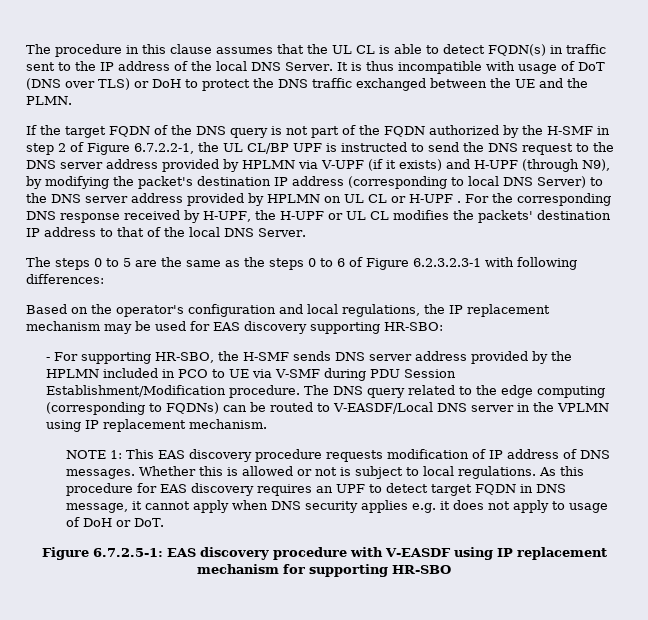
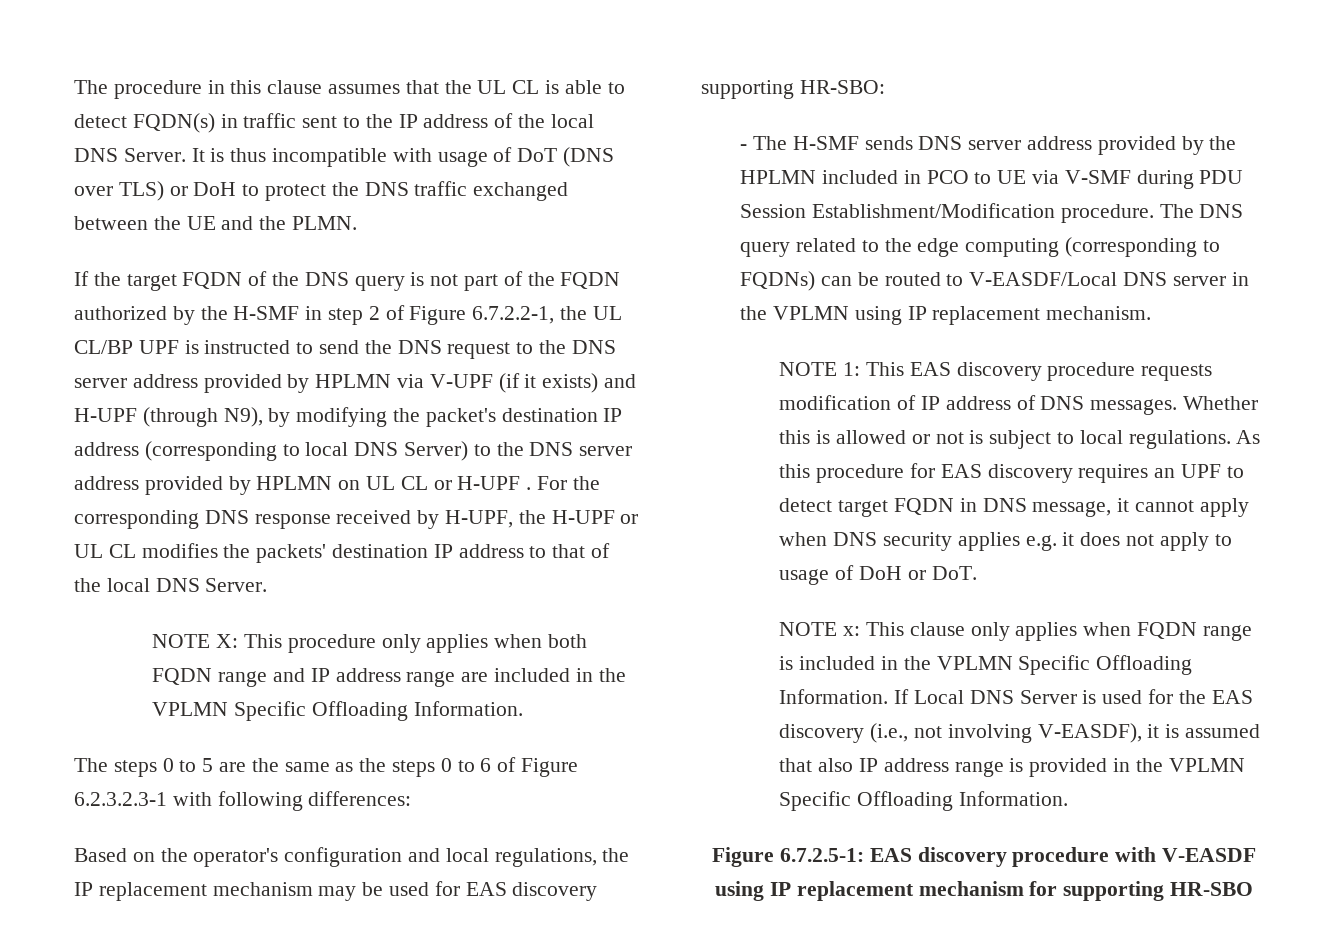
(306, 232) none -> [152,634,588,653] [152,668,626,687] [152,701,523,721] // NOTE X: This procedure only applies when both FQDN range and IP address range are included in the VPLMN Specific Offloading Information.
[53,351,239,364] For supporting HR-SBO, the -> [753,136,788,150] The
(165, 522) none -> [779,622,1252,641] [779,655,1193,675] [779,689,1253,704] [779,723,1261,743] [779,758,1245,777] [779,791,1069,811] // NOTE x: This clause only applies when FQDN range is included in the VPLMN Specific Offloading Information. If Local DNS Server is used for the EAS discovery (i.e., not involving V-EASDF), it is assumed that also IP address range is provided in the VPLMN Specific Offloading Information.

